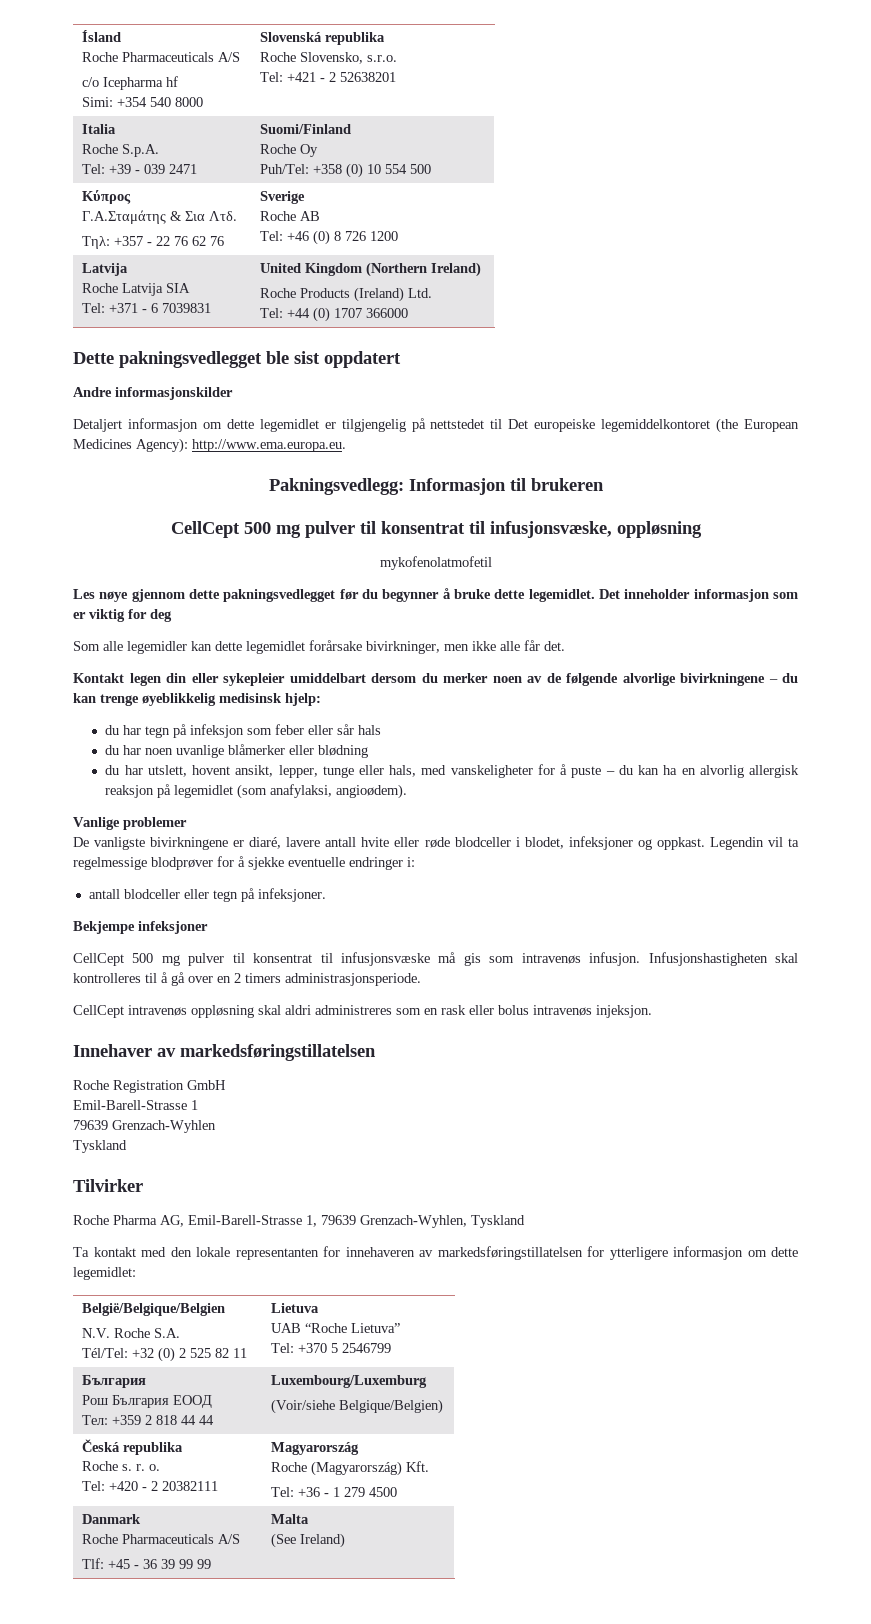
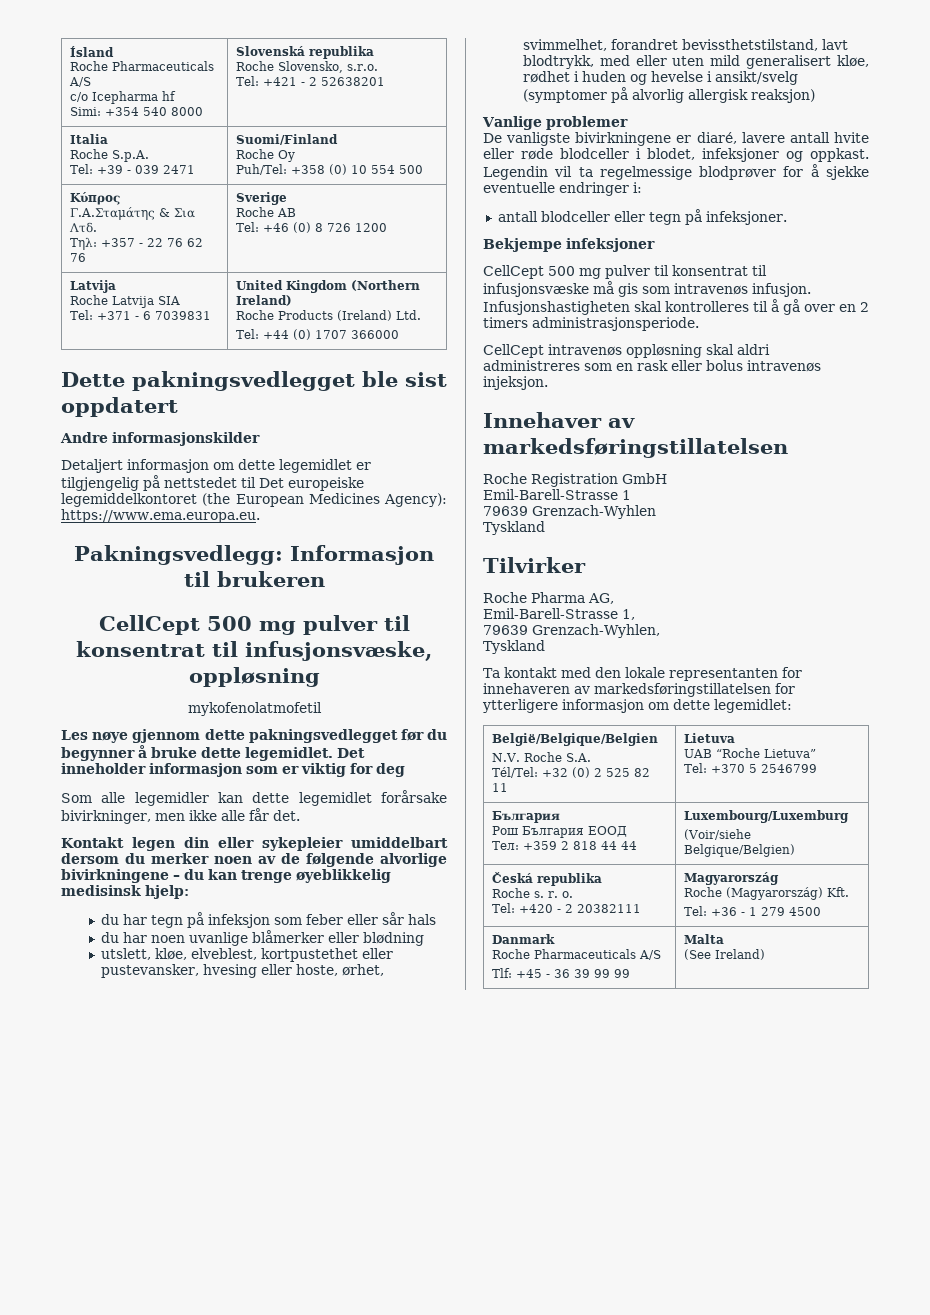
[192,439,346,452] http://www.ema.europa.eu. -> [61,509,260,523] https://www.ema.europa.eu.
[105,764,800,778] [105,784,408,799] du har utslett, hovent ansikt, lepper, tunge eller hals, med vanskeligheter for å puste – du kan ha en alvorlig allergisk reaksjon på legemidlet (som anafylaksi, angioødem). -> [100,948,393,962] [100,964,384,978] [522,39,848,51] [522,55,869,69] [522,71,798,85] [522,87,815,103] utslett, kløe, elveblest, kortpustethet eller pustevansker, hvesing eller hoste, ørhet, svimmelhet, forandret bevissthetstilstand, lavt blodtrykk, med eller uten mild generalisert kløe, rødhet i huden og hevelse i ansikt/svelg (symptomer på alvorlig allergisk reaksjon)
(184, 1221) none -> (614, 598) //
(317, 1221) none -> (635, 614) //
(467, 1221) none -> (660, 631) //

